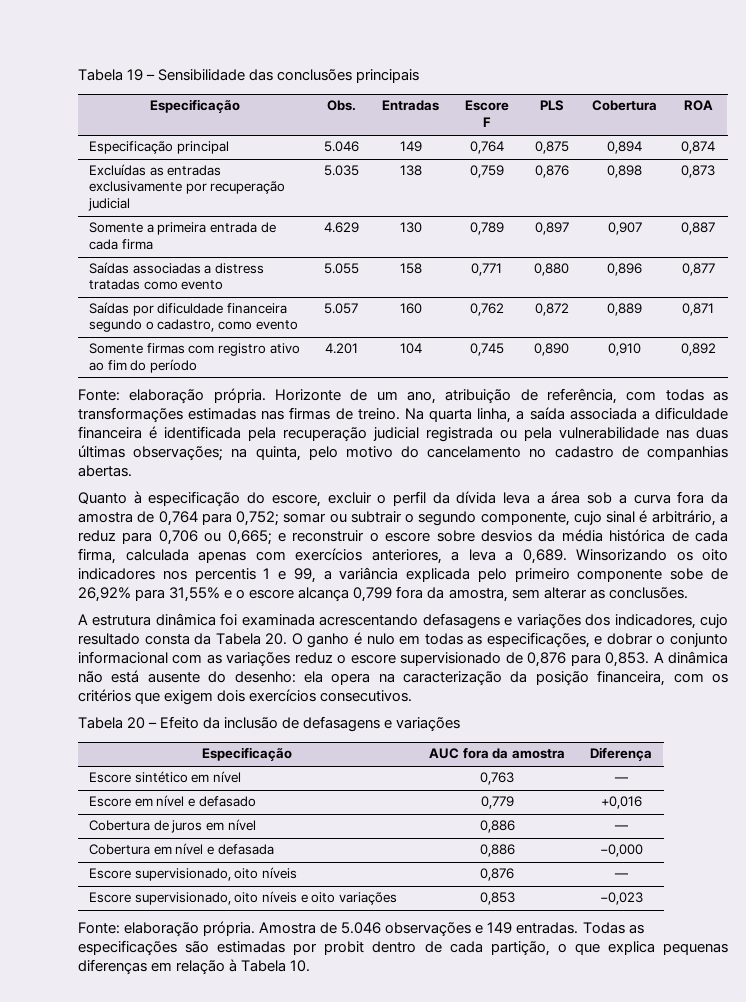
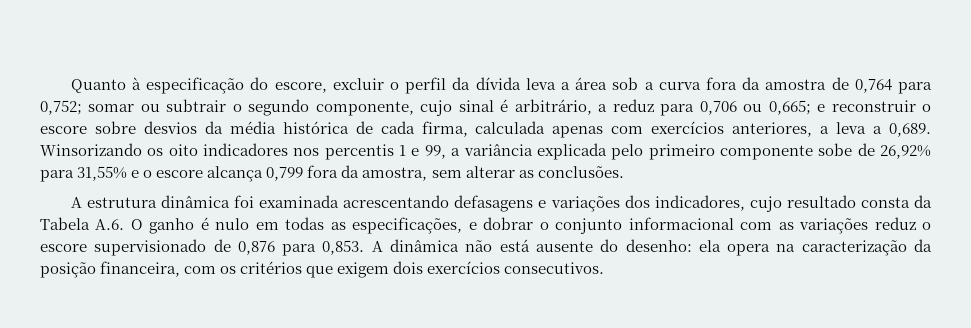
[78,69,420,83] [150,99,240,114] [326,100,356,111] [382,100,439,111] [464,100,509,111] [482,117,491,127] [539,100,564,111] [592,100,657,111] [683,100,713,111] [89,141,229,154] [323,141,359,152] [399,141,422,152] [469,141,504,154] [534,141,569,154] [607,141,642,154] [681,141,715,154] [89,164,222,176] [89,181,286,194] [88,198,131,211] [323,165,359,176] [399,165,422,176] [469,165,504,178] [534,165,569,178] [607,165,642,178] [681,165,715,178] [89,222,276,235] [89,239,153,250] [323,222,359,233] [399,222,422,233] [469,222,504,235] [534,222,569,235] [607,222,642,235] [681,222,715,235] [89,262,265,274] [89,279,224,290] [323,263,359,274] [399,263,422,274] [471,263,502,276] [534,263,569,276] [607,263,642,276] [681,263,715,276] [89,302,288,316] [89,319,298,332] [324,303,358,314] [399,303,422,314] [469,303,504,316] [534,303,569,316] [607,303,642,316] [682,303,714,316] [89,343,300,356] [89,359,198,373] [324,343,358,354] [399,343,422,354] [469,343,504,356] [534,343,569,356] [608,343,641,356] [680,343,716,356] [78,388,728,404] [78,407,728,423] [78,426,728,442] [78,445,729,461] [78,465,132,477] Tabela 19 – Sensibilidade das conclusões principais // Especificação | Obs. | Entradas | Escore F | PLS | Cobertura | ROA // Especificação principal | 5.046 | 149 | 0,764 | 0,875 | 0,894 | 0,874 // Excluídas as entradas exclusivamente por recuperação judicial | 5.035 | 138 | 0,759 | 0,876 | 0,898 | 0,873 // Somente a primeira entrada de cada firma | 4.629 | 130 | 0,789 | 0,897 | 0,907 | 0,887 // Saídas associadas a distress tratadas como evento | 5.055 | 158 | 0,771 | 0,880 | 0,896 | 0,877 // Saídas por dificuldade financeira segundo o cadastro, como evento | 5.057 | 160 | 0,762 | 0,872 | 0,889 | 0,871 // Somente firmas com registro ativo ao fim do período | 4.201 | 104 | 0,745 | 0,890 | 0,910 | 0,892 // Fonte: elaboração própria. Horizonte de um ano, atribuição de referência, com todas as transformações estimadas nas firmas de treino. Na quarta linha, a saída associada a dificuldade financeira é identificada pela recuperação judicial registrada ou pela vulnerabilidade nas duas últimas observações; na quinta, pelo motivo do cancelamento no cadastro de companhias abertas. // -> (70, 86) none
[265,633,288,645] 20. -> [95,219,125,230] A.6.
[78,716,461,732] [202,747,292,762] [429,748,565,759] [590,747,652,762] [89,771,242,783] [480,772,514,785] [613,777,629,782] [89,795,256,807] [480,796,514,809] [600,796,642,809] [89,819,256,833] [479,820,515,833] [613,825,629,830] [89,843,274,855] [479,844,515,857] [599,844,643,857] [89,867,298,881] [480,868,514,881] [613,873,629,878] [89,891,398,905] [479,892,515,905] [599,892,643,905] [78,921,644,937] [78,940,728,956] [78,959,311,975] // Tabela 20 – Efeito da inclusão de defasagens e variações // Especificação | AUC fora da amostra | Diferença // Escore sintético em nível | 0,763 | — // Escore em nível e defasado | 0,779 | +0,016 // Cobertura de juros em nível | 0,886 | — // Cobertura em nível e defasada | 0,886 | −0,000 // Escore supervisionado, oito níveis | 0,876 | — // Escore supervisionado, oito níveis e oito variações | 0,853 | −0,023 // Fonte: elaboração própria. Amostra de 5.046 observações e 149 entradas. Todas as especificações são estimadas por probit dentro de cada partição, o que explica pequenas diferenças em relação à Tabela 10. -> (605, 268) none

